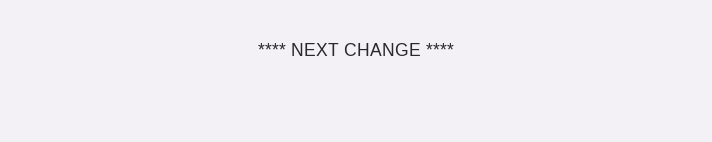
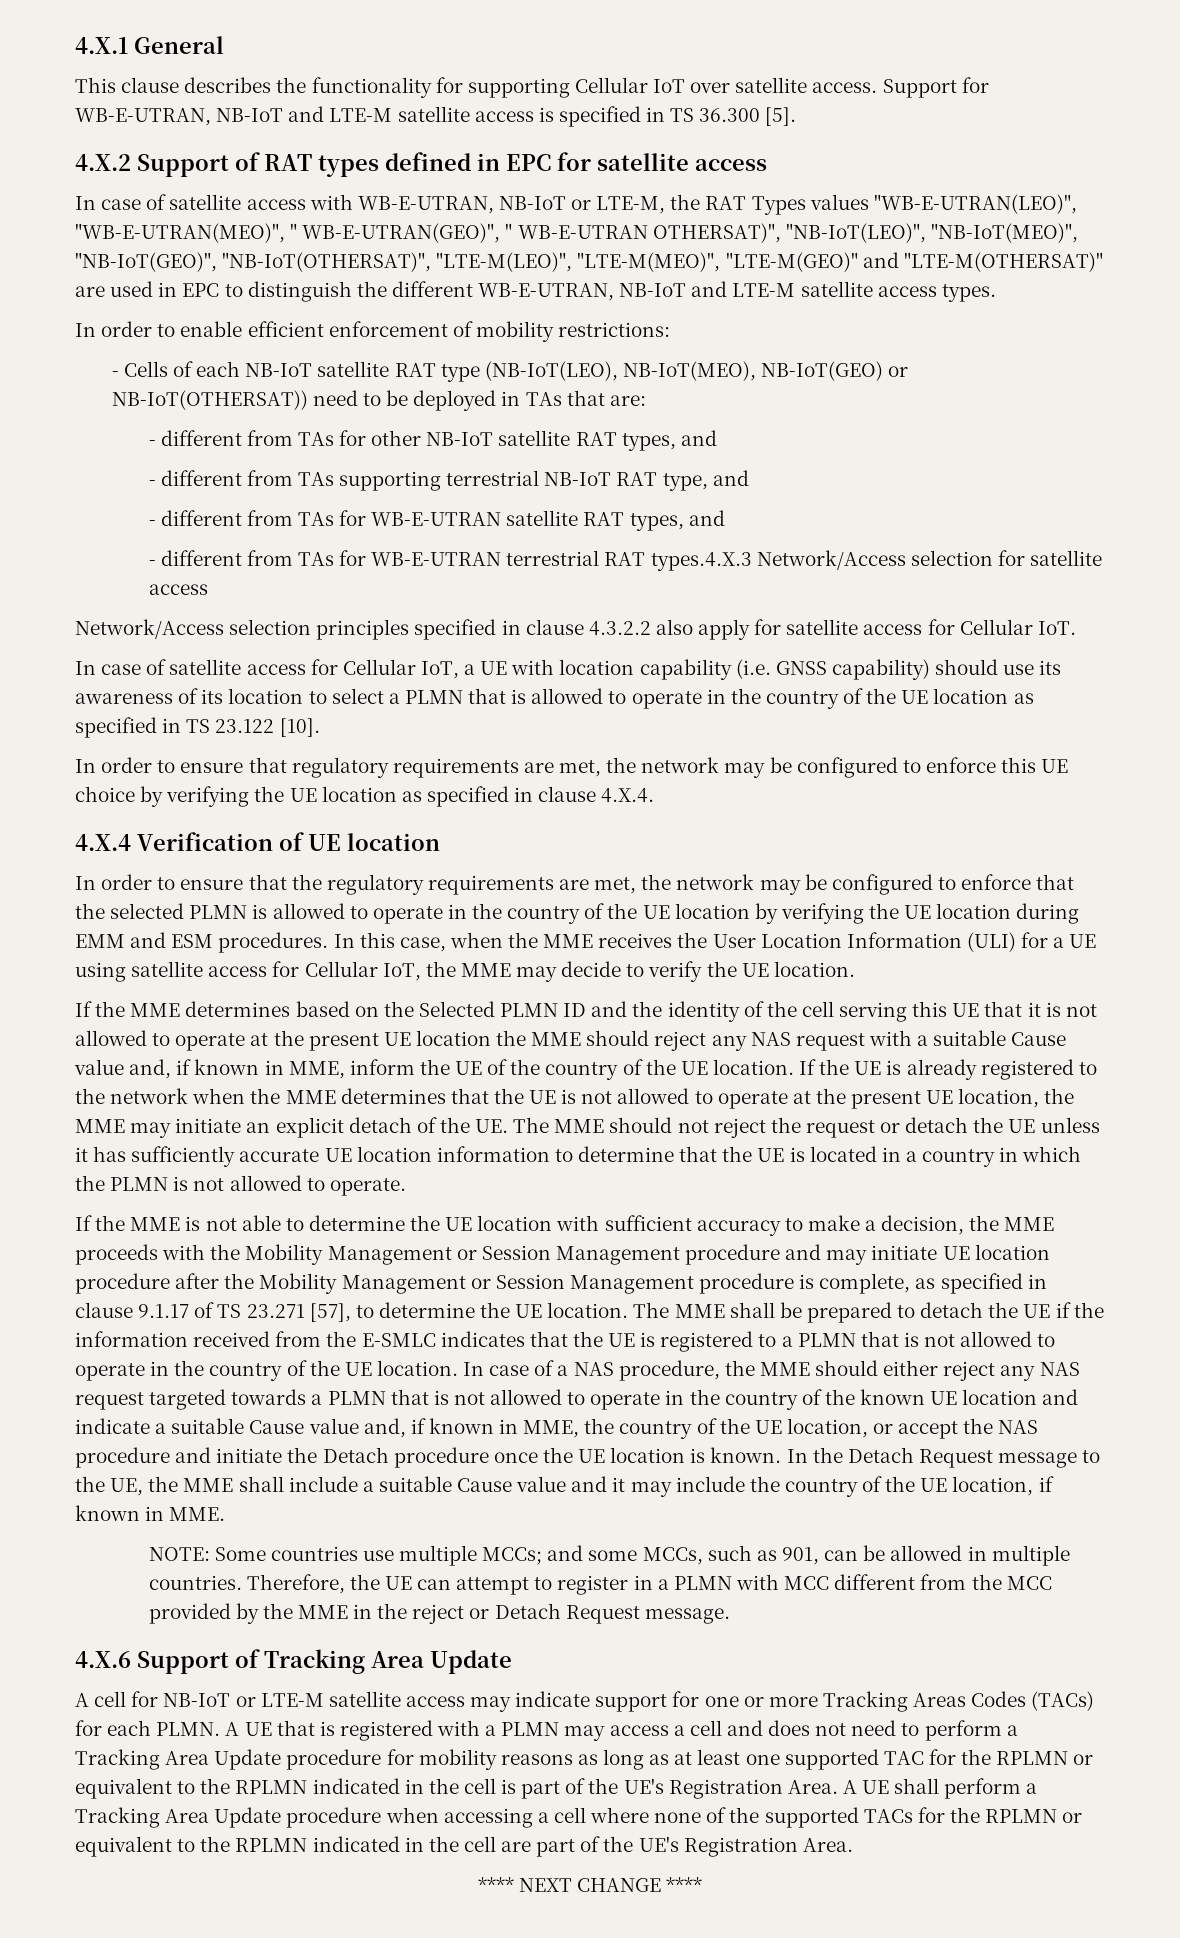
(258, 49) none -> [75,36,224,54] [75,77,989,98] [75,106,797,127] [75,152,767,177] [75,194,1077,215] [75,223,1078,243] [75,252,1103,272] [75,281,996,302] [75,321,671,342] [111,361,909,382] [111,390,646,411] [148,430,717,451] [148,470,749,491] [148,510,725,531] [148,550,1103,571] [148,584,208,595] [75,619,1076,640] [75,659,1062,680] [75,688,1034,709] [75,717,320,738] [75,757,1069,778] [75,786,655,807] [75,832,440,851] [75,874,1075,895] [75,903,1080,924] [75,932,1097,953] [75,961,855,982] [75,1001,1097,1022] [75,1030,1067,1051] [74,1059,1097,1080] [75,1088,1075,1109] [75,1117,1100,1138] [75,1146,1082,1167] [75,1175,406,1196] [75,1215,1055,1236] [75,1244,1050,1265] [75,1273,1047,1294] [75,1302,1104,1323] [75,1331,1056,1352] [75,1360,1080,1381] [75,1389,1079,1410] [75,1418,1039,1439] [75,1447,1101,1468] [75,1476,1054,1497] [75,1505,226,1521] [148,1545,1070,1566] [148,1574,1052,1595] [148,1603,730,1624] [75,1649,512,1674] [75,1691,1095,1712] [75,1720,1018,1741] [75,1749,1094,1770] [75,1778,1038,1799] [75,1807,1083,1828] [75,1836,853,1857] 4.X.1 General // This clause describes the functionality for supporting Cellular IoT over satellite access. Support for WB-E-UTRAN, NB-IoT and LTE-M satellite access is specified in TS 36.300 [5]. // 4.X.2 Support of RAT types defined in EPC for satellite access // In case of satellite access with WB-E-UTRAN, NB-IoT or LTE-M, the RAT Types values "WB-E-UTRAN(LEO)", "WB-E-UTRAN(MEO)", " WB-E-UTRAN(GEO)", " WB-E-UTRAN OTHERSAT)", "NB-IoT(LEO)", "NB-IoT(MEO)", "NB-IoT(GEO)", "NB-IoT(OTHERSAT)", "LTE-M(LEO)", "LTE-M(MEO)", "LTE-M(GEO)" and "LTE-M(OTHERSAT)" are used in EPC to distinguish the different WB-E-UTRAN, NB-IoT and LTE-M satellite access types. // In order to enable efficient enforcement of mobility restrictions: // - Cells of each NB-IoT satellite RAT type (NB-IoT(LEO), NB-IoT(MEO), NB-IoT(GEO) or NB-IoT(OTHERSAT)) need to be deployed in TAs that are: // - different from TAs for other NB-IoT satellite RAT types, and // - different from TAs supporting terrestrial NB-IoT RAT type, and // - different from TAs for WB-E-UTRAN satellite RAT types, and // - different from TAs for WB-E-UTRAN terrestrial RAT types.4.X.3 Network/Access selection for satellite access // Network/Access selection principles specified in clause 4.3.2.2 also apply for satellite access for Cellular IoT. // In case of satellite access for Cellular IoT, a UE with location capability (i.e. GNSS capability) should use its awareness of its location to select a PLMN that is allowed to operate in the country of the UE location as specified in TS 23.122 [10]. // In order to ensure that regulatory requirements are met, the network may be configured to enforce this UE choice by verifying the UE location as specified in clause 4.X.4. // 4.X.4 Verification of UE location // In order to ensure that the regulatory requirements are met, the network may be configured to enforce that the selected PLMN is allowed to operate in the country of the UE location by verifying the UE location during EMM and ESM procedures. In this case, when the MME receives the User Location Information (ULI) for a UE using satellite access for Cellular IoT, the MME may decide to verify the UE location. // If the MME determines based on the Selected PLMN ID and the identity of the cell serving this UE that it is not allowed to operate at the present UE location the MME should reject any NAS request with a suitable Cause value and, if known in MME, inform the UE of the country of the UE location. If the UE is already registered to the network when the MME determines that the UE is not allowed to operate at the present UE location, the MME may initiate an explicit detach of the UE. The MME should not reject the request or detach the UE unless it has sufficiently accurate UE location information to determine that the UE is located in a country in which the PLMN is not allowed to operate. // If the MME is not able to determine the UE location with sufficient accuracy to make a decision, the MME proceeds with the Mobility Management or Session Management procedure and may initiate UE location procedure after the Mobility Management or Session Management procedure is complete, as specified in clause 9.1.17 of TS 23.271 [57], to determine the UE location. The MME shall be prepared to detach the UE if the information received from the E-SMLC indicates that the UE is registered to a PLMN that is not allowed to operate in the country of the UE location. In case of a NAS procedure, the MME should either reject any NAS request targeted towards a PLMN that is not allowed to operate in the country of the known UE location and indicate a suitable Cause value and, if known in MME, the country of the UE location, or accept the NAS procedure and initiate the Detach procedure once the UE location is known. In the Detach Request message to the UE, the MME shall include a suitable Cause value and it may include the country of the UE location, if known in MME. // NOTE: Some countries use multiple MCCs; and some MCCs, such as 901, can be allowed in multiple countries. Therefore, the UE can attempt to register in a PLMN with MCC different from the MCC provided by the MME in the reject or Detach Request message. // 4.X.6 Support of Tracking Area Update // A cell for NB-IoT or LTE-M satellite access may indicate support for one or more Tracking Areas Codes (TACs) for each PLMN. A UE that is registered with a PLMN may access a cell and does not need to perform a Tracking Area Update procedure for mobility reasons as long as at least one supported TAC for the RPLMN or equivalent to the RPLMN indicated in the cell is part of the UE's Registration Area. A UE shall perform a Tracking Area Update procedure when accessing a cell where none of the supported TACs for the RPLMN or equivalent to the RPLMN indicated in the cell are part of the UE's Registration Area. //

